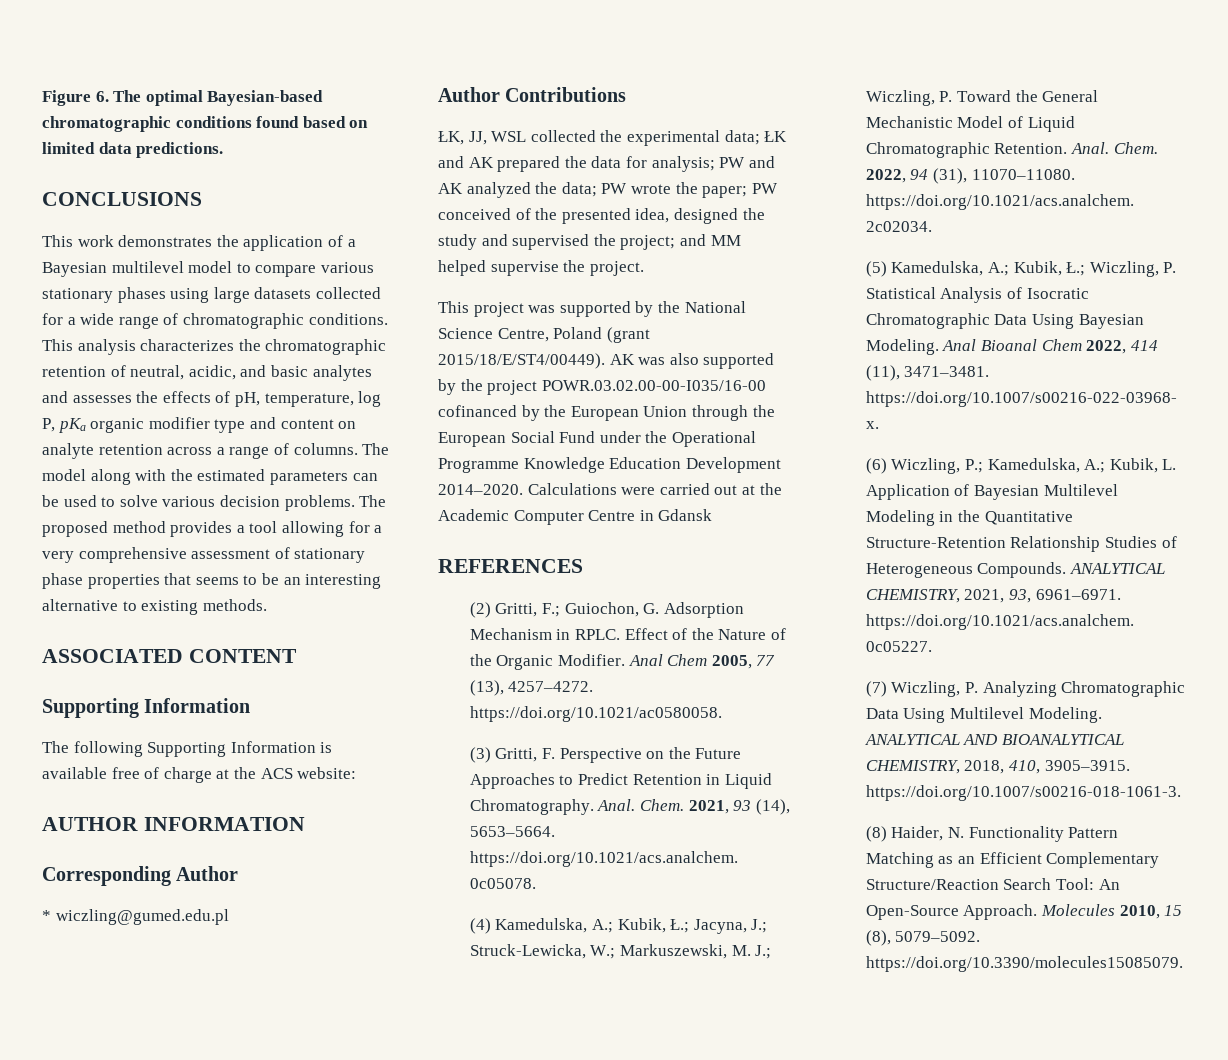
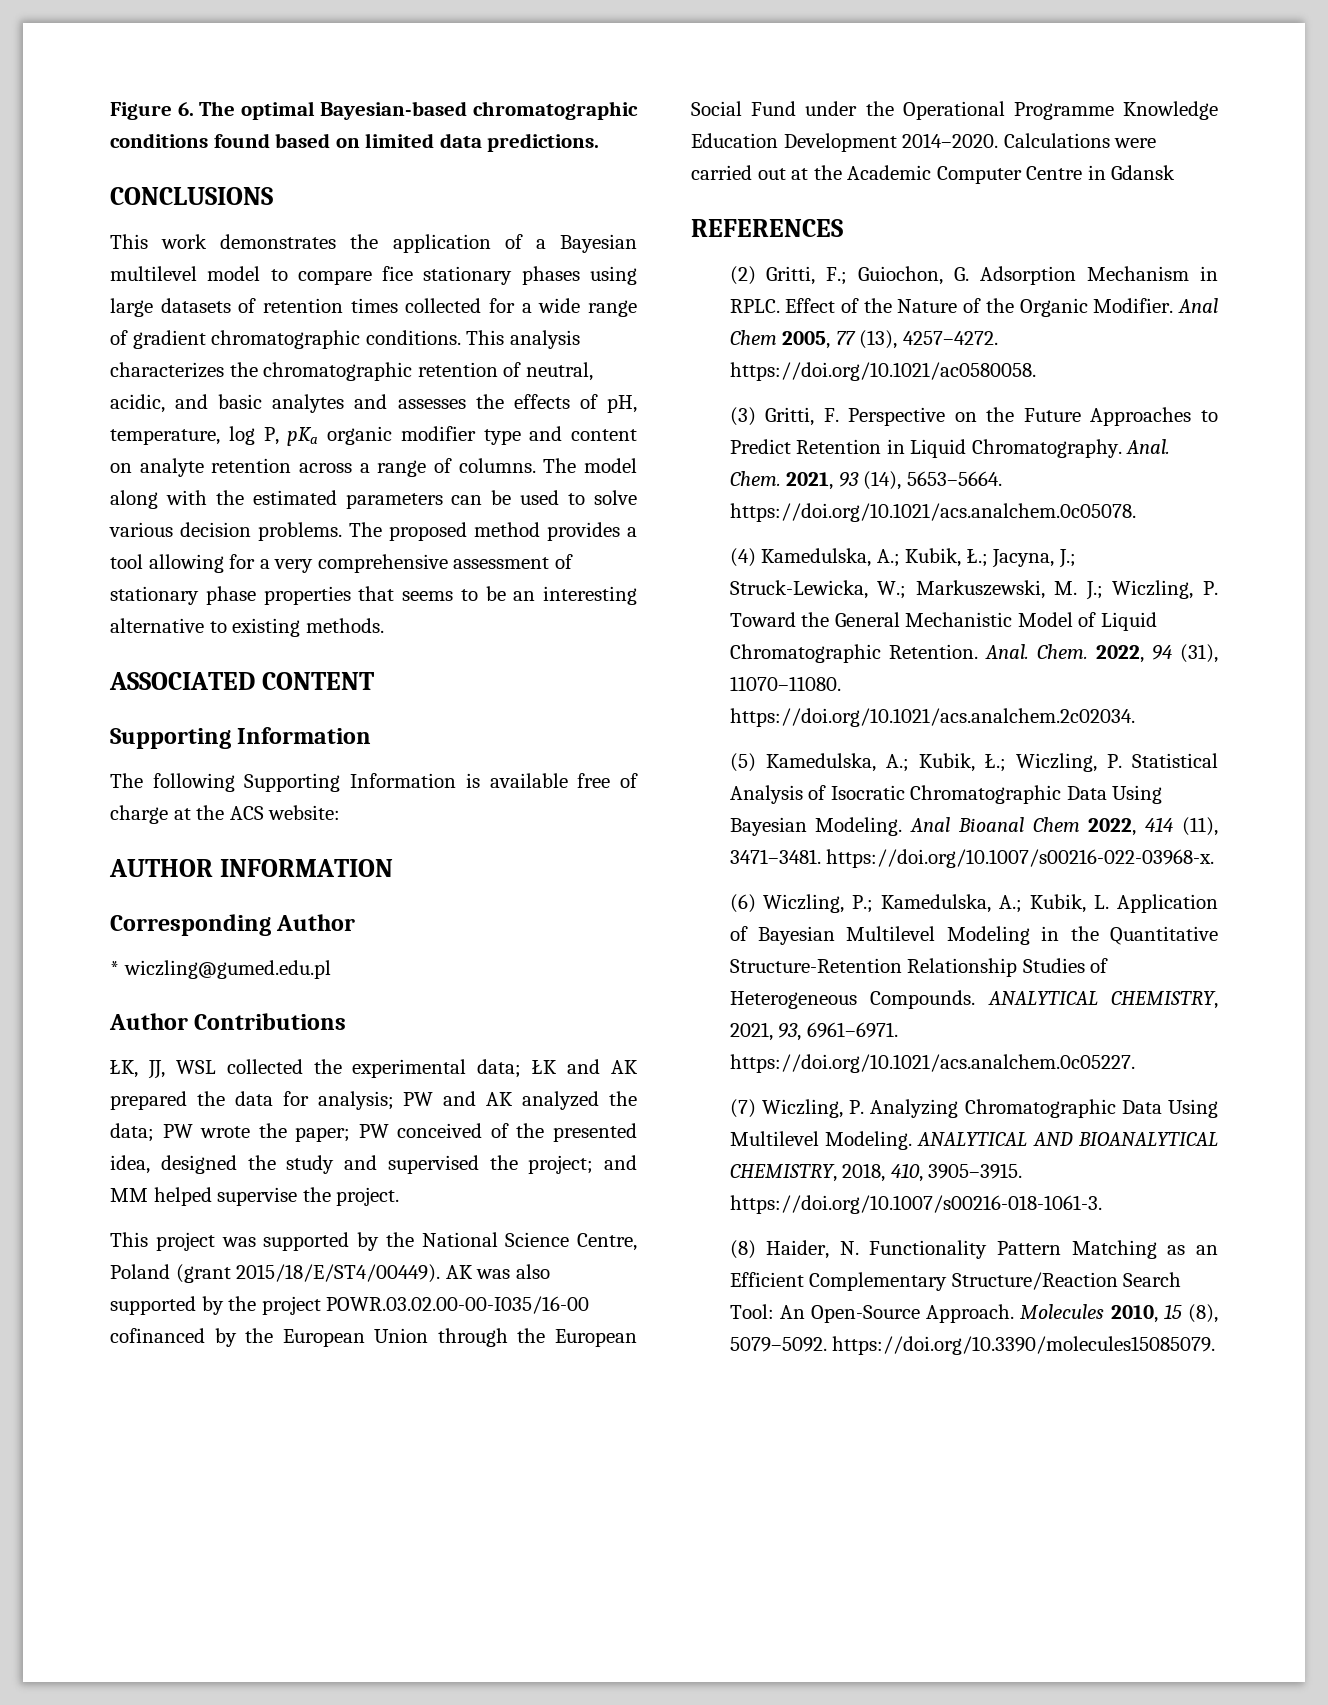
[320,262,374,273] various -> [382,266,414,281] fice
(312, 293) none -> [238,298,398,313] of retention times
(179, 319) none -> [132,330,206,349] gradient

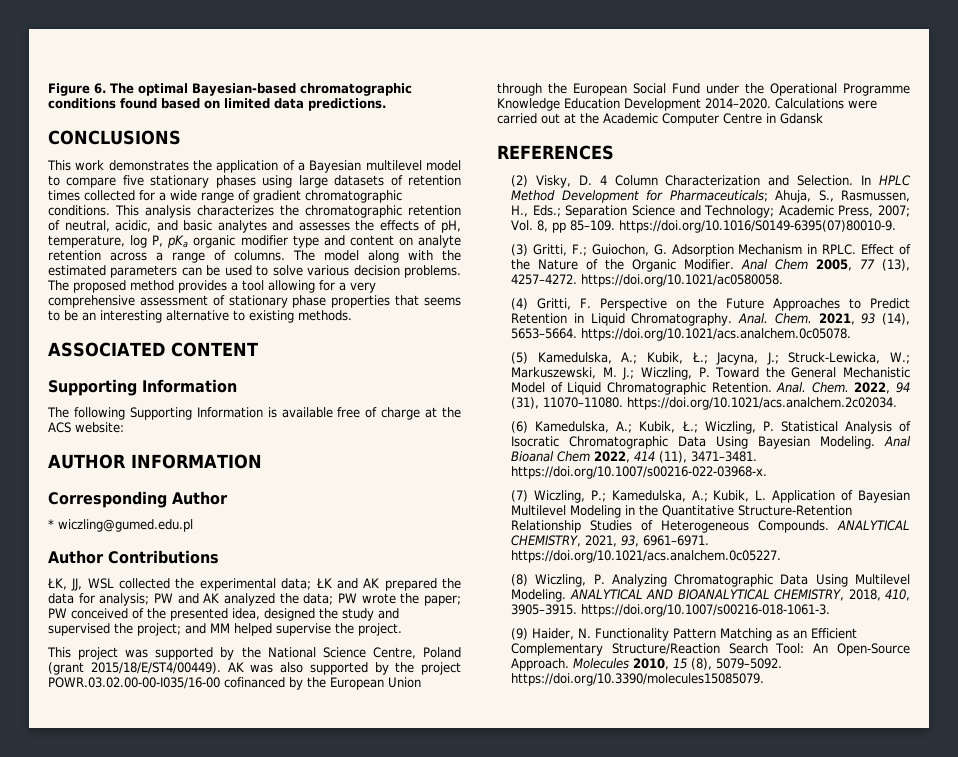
[382,266,414,281] fice -> [122,175,144,186] five
(756, 275) none -> [535,175,911,188] [511,190,910,203] [511,205,911,218] [511,220,897,233] [511,244,529,256] Visky, D. 4 Column Characterization and Selection. In HPLC Method Development for Pharmaceuticals; Ahuja, S., Rasmussen, H., Eds.; Separation Science and Technology; Academic Press, 2007; Vol. 8, pp 85–109. https://doi.org/10.1016/S0149-6395(07)80010-9. // (3)
[729,407,756,426] (3) -> [511,298,529,310] (4)
[729,548,756,567] (4) -> [511,352,529,364] (5)
[729,753,756,772] (5) -> [511,421,529,433] (6)
[729,894,756,913] (6) -> [511,490,529,502] (7)
[729,1099,756,1118] (7) -> [511,574,529,586] (8)
[729,1240,756,1259] (8) -> [511,628,529,640] (9)

